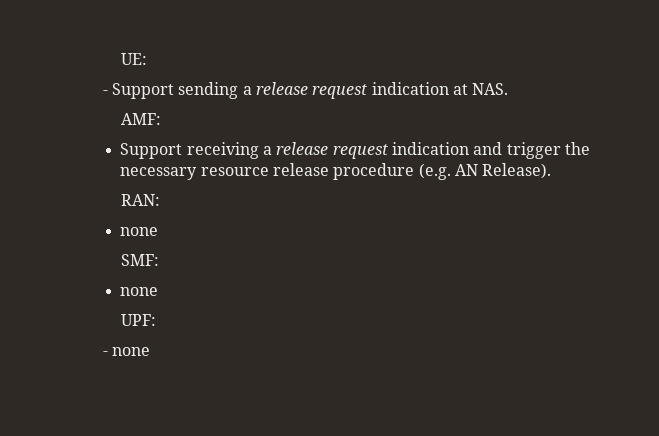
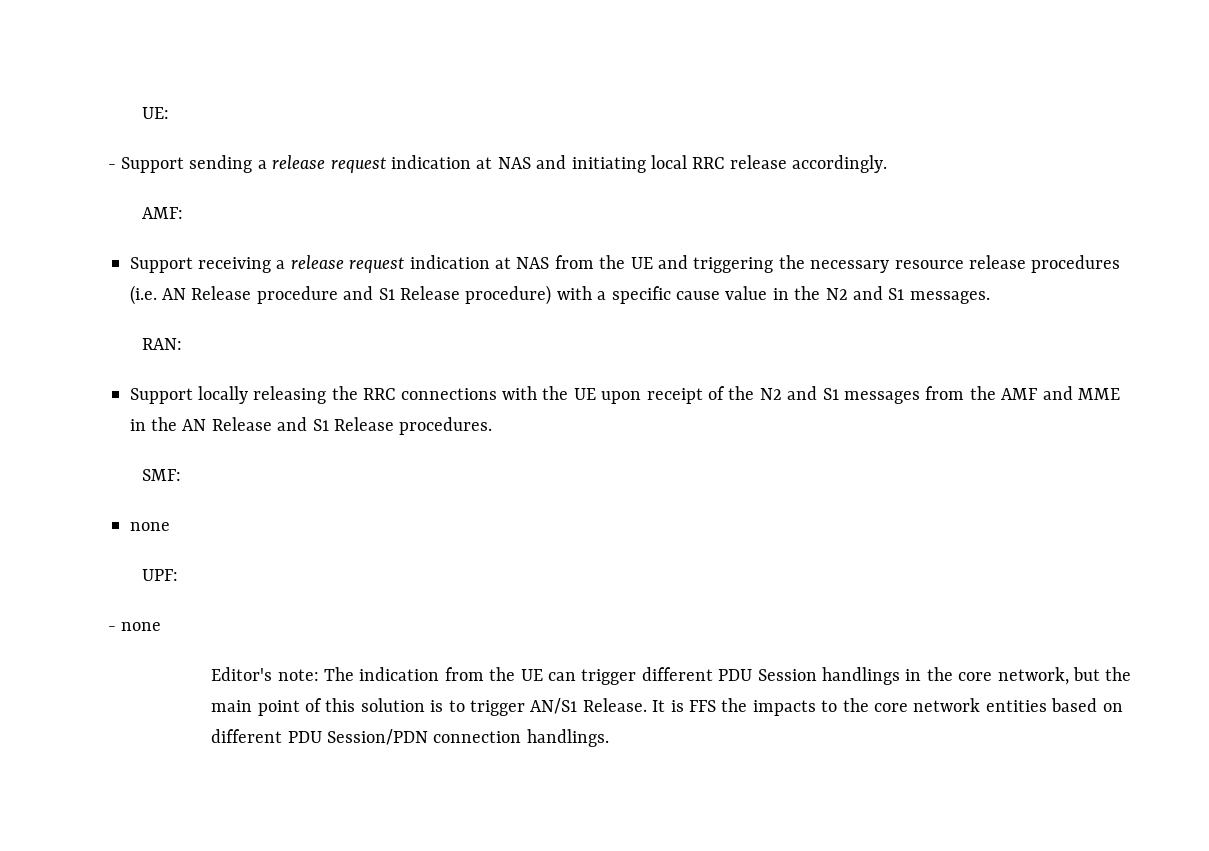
[472,83,509,95] NAS. -> [497,155,888,173] NAS and initiating local RRC release accordingly.
[473,142,590,159] [120,163,552,180] [120,194,160,206] [120,227,159,236] and trigger the necessary resource release procedure (e.g. AN Release). // RAN: // none -> [494,255,1121,273] [129,285,990,305] [142,338,183,350] [129,386,1120,404] [129,417,493,435] at NAS from the UE and triggering the necessary resource release procedures (i.e. AN Release procedure and S1 Release procedure) with a specific cause value in the N2 and S1 messages. // RAN: // Support locally releasing the RRC connections with the UE upon receipt of the N2 and S1 messages from the AMF and MME in the AN Release and S1 Release procedures.
(151, 351) none -> [211,667,1132,685] [211,698,1123,716] [211,729,609,747] // Editor's note: The indication from the UE can trigger different PDU Session handlings in the core network, but the main point of this solution is to trigger AN/S1 Release. It is FFS the impacts to the core network entities based on different PDU Session/PDN connection handlings.

